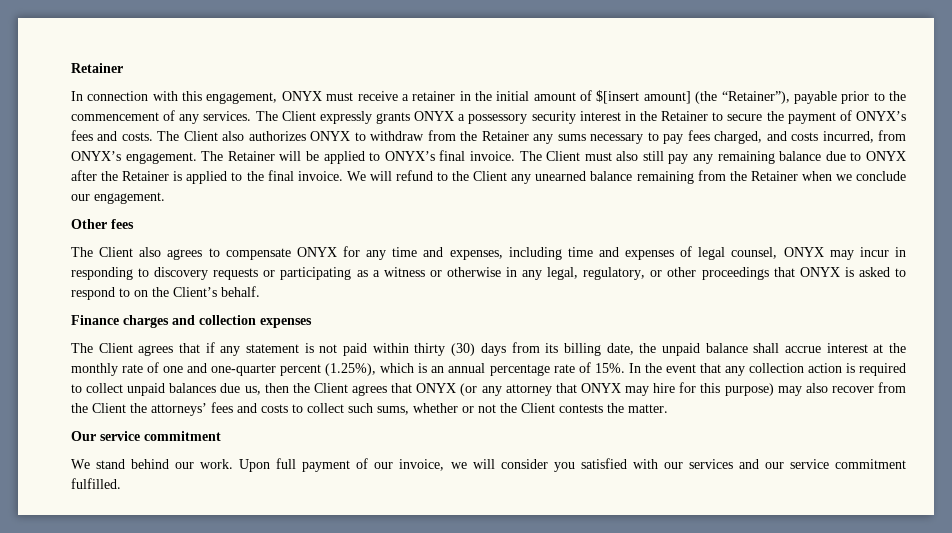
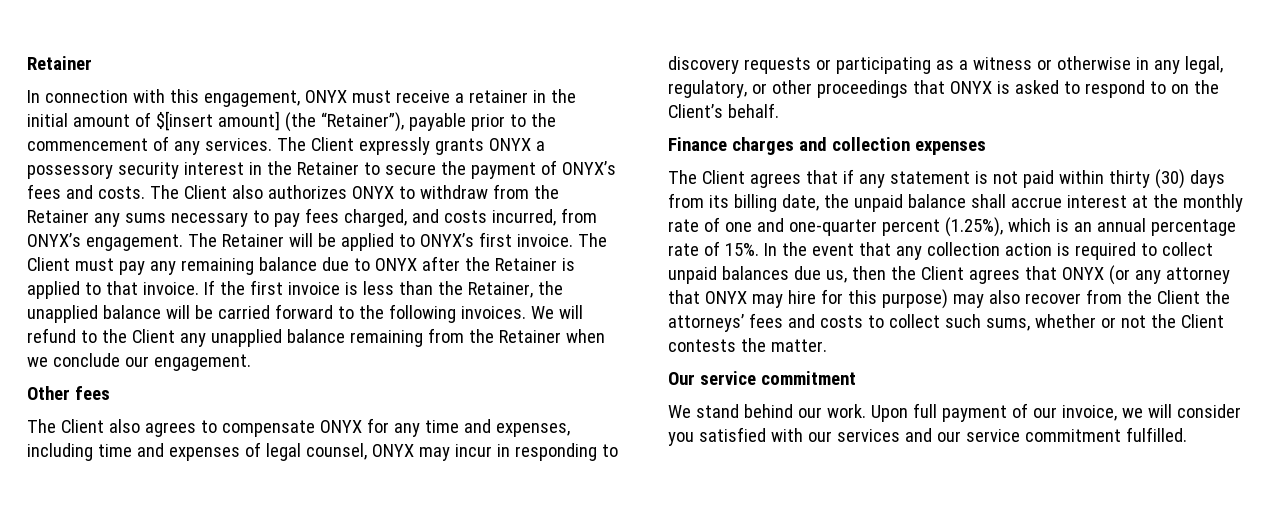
[439,150,466,161] final -> [478,232,512,247] first
[616,151,664,161] also still -> (114, 264) none
[246,170,343,181] the final invoice. -> [105,280,563,298] [27,304,526,323] that invoice. If the first invoice is less than the Retainer, the unapplied balance will be carried forward to the following invoices.
[535,171,587,181] unearned -> [210,329,282,347] unapplied

